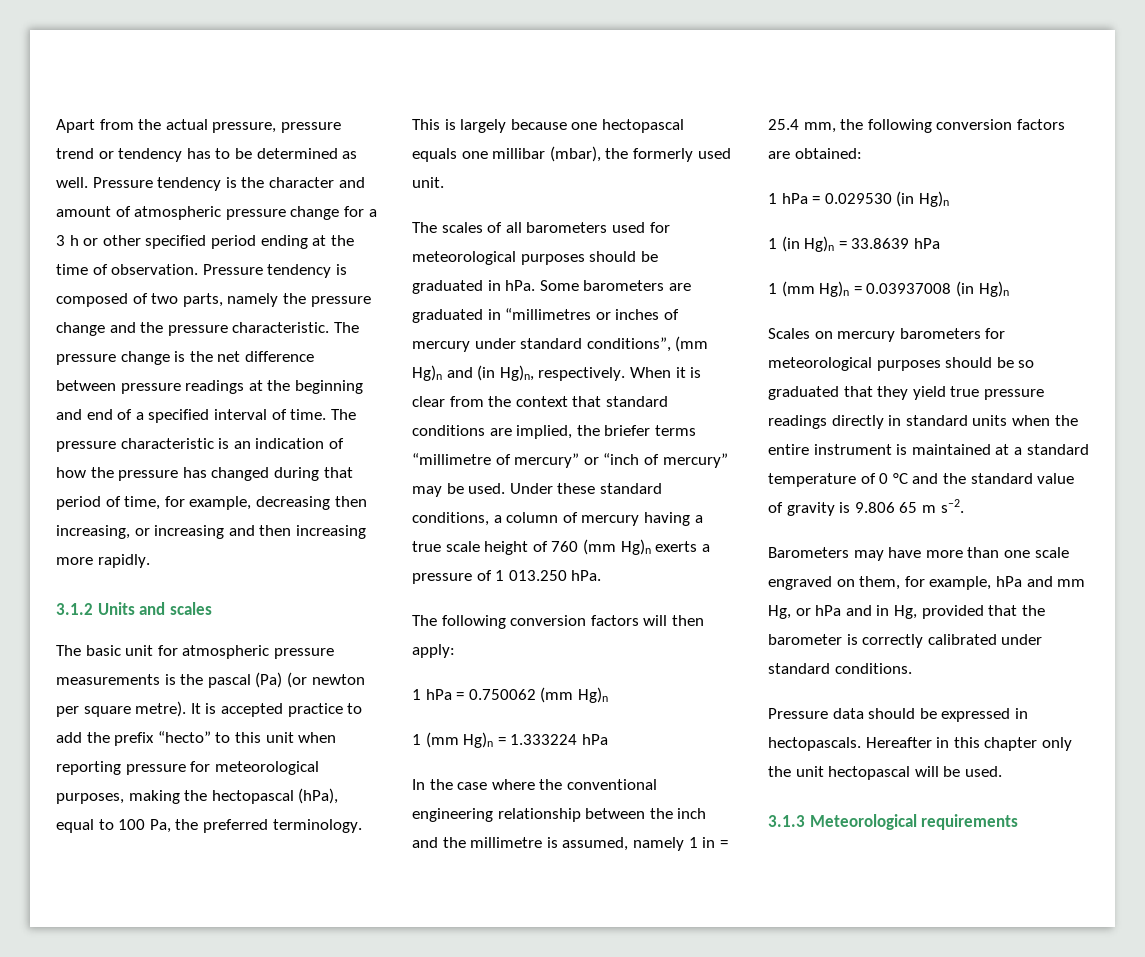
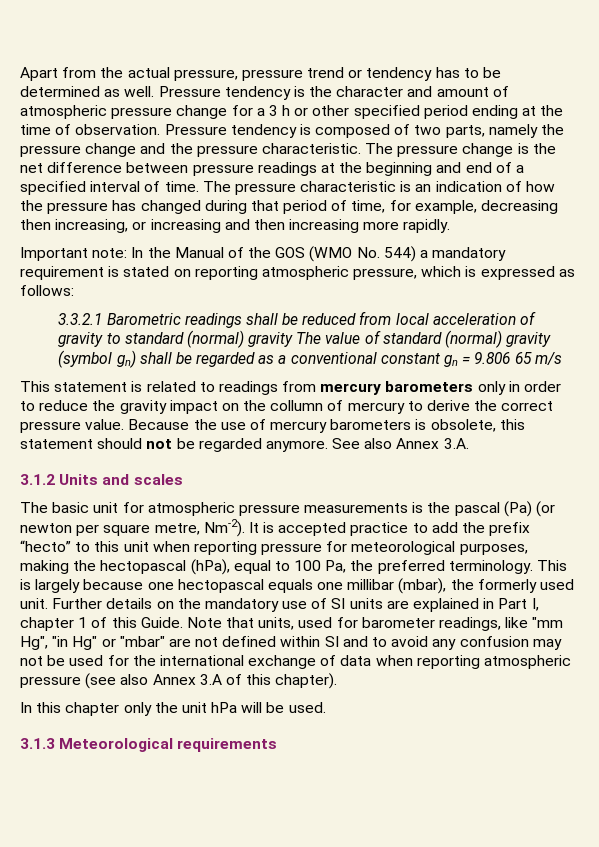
(150, 561) none -> [20,246,507,262] [20,266,575,280] [20,285,74,296] [58,311,537,328] [58,330,552,348] [58,350,562,368] [20,381,562,395] [20,400,554,414] [20,419,525,433] [20,438,469,452] // Important note: In the Manual of the GOS (WMO No. 544) a mandatory requirement is stated on reporting atmospheric pressure, which is expressed as follows: // 3.3.2.1 Barometric readings shall be reduced from local acceleration of gravity to standard (normal) gravity The value of standard (normal) gravity (symbol gn) shall be regarded as a conventional constant gn = 9.806 65 m/s // This statement is related to readings from mercury barometers only in order to reduce the gravity impact on the collumn of mercury to derive the correct pressure value. Because the use of mercury barometers is obsolete, this statement should not be regarded anymore. See also Annex 3.A.
[135,701,187,717] metre). -> [154,519,245,537] metre, Nm-2).
[412,222,670,233] [412,251,658,265] [412,280,691,294] [412,308,679,323] [412,336,709,352] [412,365,702,381] [412,396,668,407] [412,425,696,439] [412,453,728,468] [412,483,662,497] [412,512,703,526] [412,539,710,555] [412,570,602,584] [412,615,704,629] [412,644,455,658] [412,687,608,703] [412,732,608,748] [412,779,657,790] [412,808,707,822] [412,837,728,851] [768,119,1065,133] [768,148,862,159] [768,191,949,207] [768,236,940,252] [768,281,1009,297] [768,328,1006,342] [768,357,1035,371] [768,386,1044,400] [768,415,1078,429] [768,444,1089,455] [768,473,1075,487] [768,499,964,516] [768,547,1069,561] [768,576,1086,590] [768,605,1045,619] [768,634,1043,648] [768,663,912,674] [768,708,1028,722] [768,737,950,751] // The scales of all barometers used for meteorological purposes should be graduated in hPa. Some barometers are graduated in “millimetres or inches of mercury under standard conditions”, (mm Hg)n and (in Hg)n, respectively. When it is clear from the context that standard conditions are implied, the briefer terms “millimetre of mercury” or “inch of mercury” may be used. Under these standard conditions, a column of mercury having a true scale height of 760 (mm Hg)n exerts a pressure of 1 013.250 hPa. // The following conversion factors will then apply: // 1 hPa = 0.750062 (mm Hg)n // 1 (mm Hg)n = 1.333224 hPa // In the case where the conventional engineering relationship between the inch and the millimetre is assumed, namely 1 in = 25.4 mm, the following conversion factors are obtained: // 1 hPa = 0.029530 (in Hg)n // 1 (in Hg)n = 33.8639 hPa // 1 (mm Hg)n = 0.03937008 (in Hg)n // Scales on mercury barometers for meteorological purposes should be so graduated that they yield true pressure readings directly in standard units when the entire instrument is maintained at a standard temperature of 0 °C and the standard value of gravity is 9.806 65 m s–2. // Barometers may have more than one scale engraved on them, for example, hPa and mm Hg, or hPa and in Hg, provided that the barometer is correctly calibrated under standard conditions. // Pressure data should be expressed in hectopascals. Hereafter in -> [52,598,539,612] [20,617,564,631] [20,636,562,650] [20,655,572,669] [20,673,338,689] [20,702,32,713] Further details on the mandatory use of SI units are explained in Part I, chapter 1 of this Guide. Note that units, used for barometer readings, like "mm Hg", "in Hg" or "mbar" are not defined within SI and to avoid any confusion may not be used for the international exchange of data when reporting atmospheric pressure (see also Annex 3.A of this chapter). // In
[828,766,911,780] hectopascal -> [211,702,238,713] hPa

